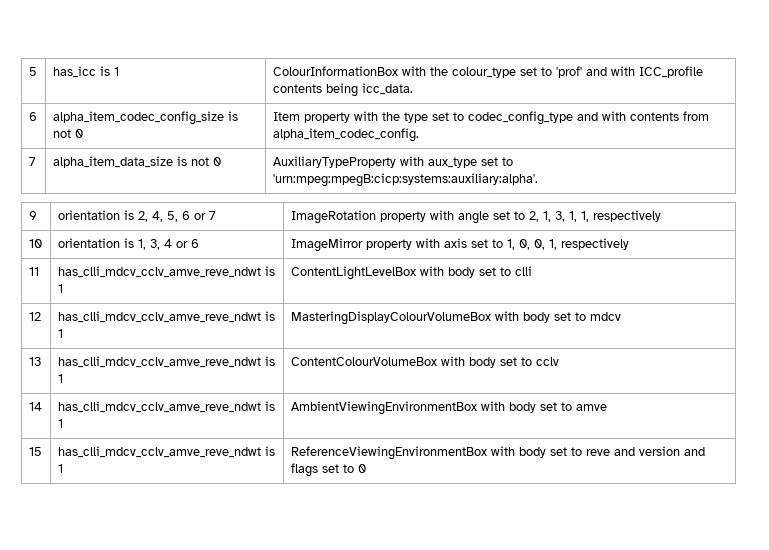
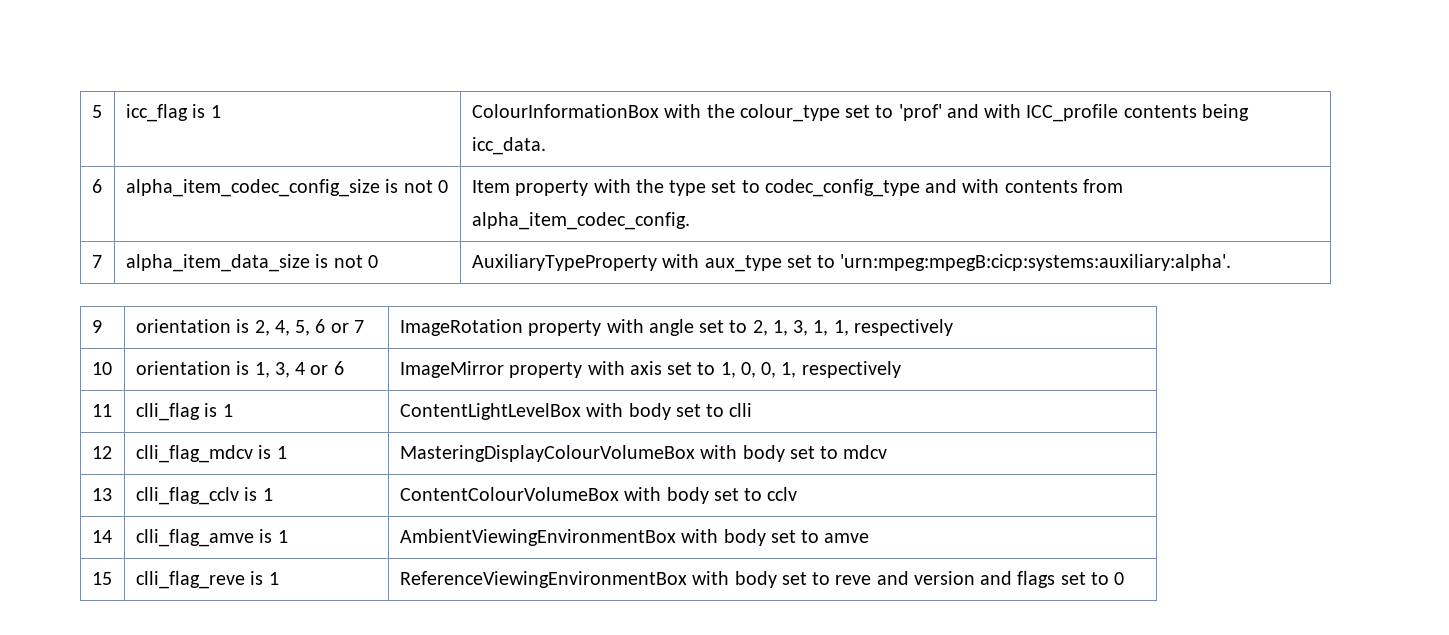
[52,66,96,78] has_icc -> [125,104,188,122] icc_flag
[57,266,261,278] has_clli_mdcv_cclv_amve_reve_ndwt -> [135,403,200,421] clli_flag
[57,311,261,323] has_clli_mdcv_cclv_amve_reve_ndwt -> [135,445,253,463] clli_flag_mdcv
[57,356,261,368] has_clli_mdcv_cclv_amve_reve_ndwt -> [135,487,239,505] clli_flag_cclv
[57,401,261,413] has_clli_mdcv_cclv_amve_reve_ndwt -> [135,529,254,547] clli_flag_amve
[57,446,261,458] has_clli_mdcv_cclv_amve_reve_ndwt -> [135,571,245,589] clli_flag_reve

